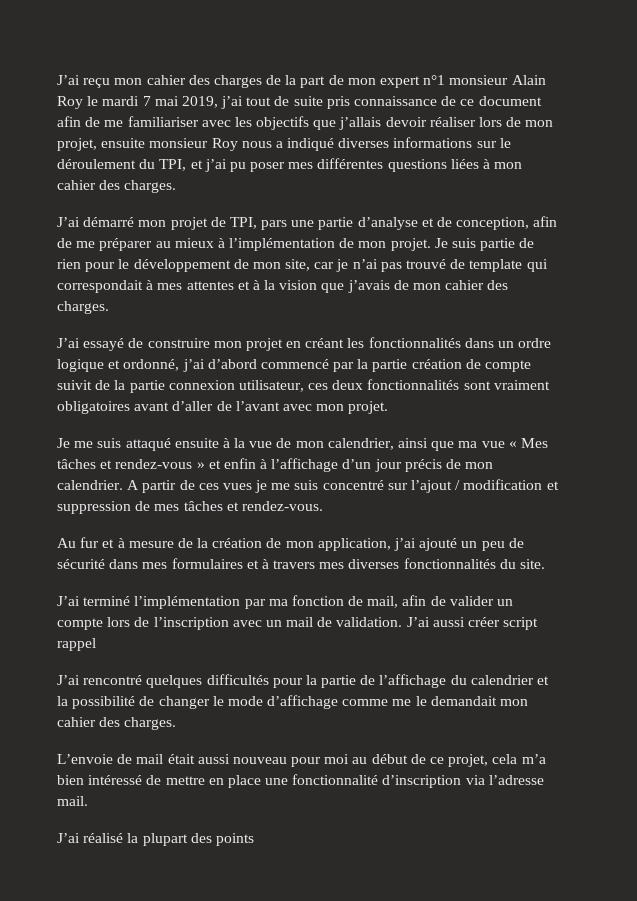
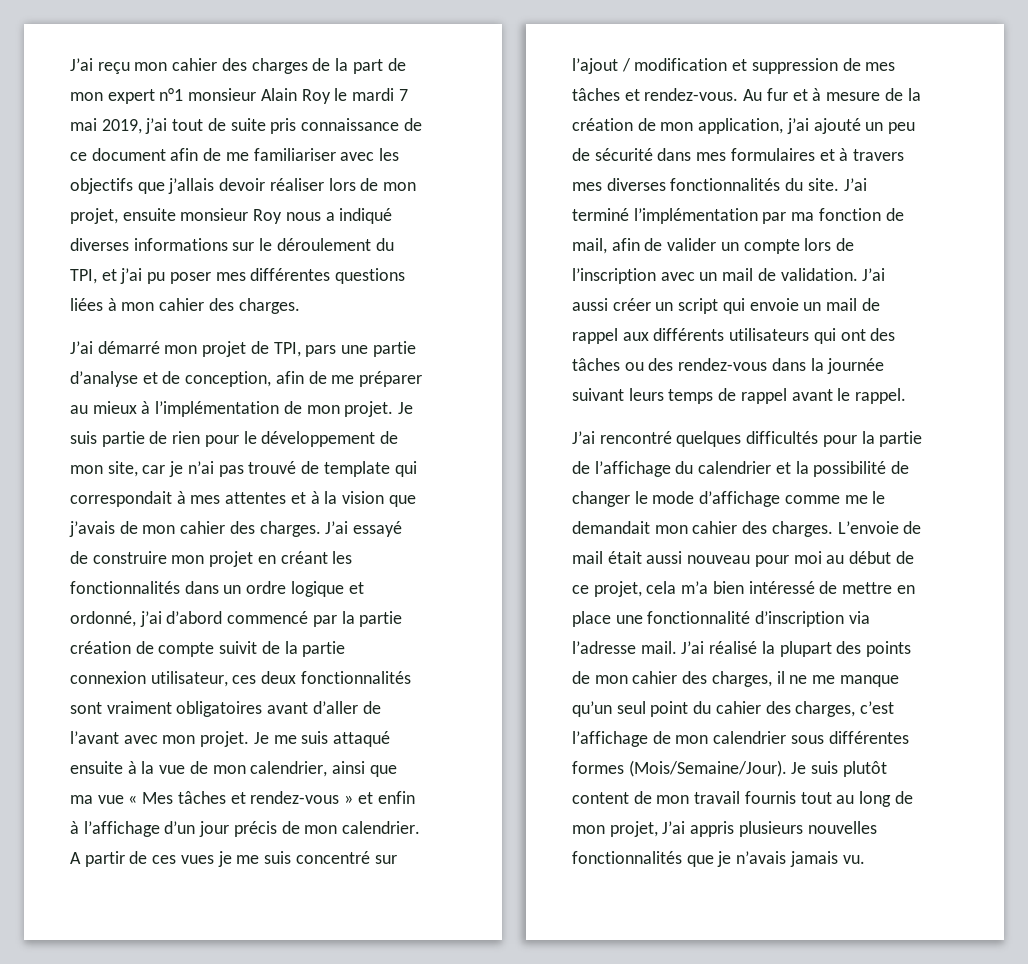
(109, 307) // -> (321, 529) none
(389, 407) // -> (250, 739) none
(323, 506) // -> (739, 94) none
(546, 564) // -> (839, 184) none
[503,617,539,630] [57,638,96,651] script rappel -> [655,298,880,314] [572,328,896,344] [572,358,885,374] [572,388,907,404] un script qui envoie un mail de rappel aux différents utilisateurs qui ont des tâches ou des rendez-vous dans la journée suivant leurs temps de rappel avant le rappel.
(177, 723) // -> (833, 529) none
(88, 801) // -> (677, 647) none
(254, 839) none -> [572,671,899,687] [572,701,895,717] [572,731,909,747] [572,760,887,777] [572,791,913,807] [572,821,877,837] [572,851,865,867] de mon cahier des charges, il ne me manque qu’un seul point du cahier des charges, c’est l’affichage de mon calendrier sous différentes formes (Mois/Semaine/Jour). Je suis plutôt content de mon travail fournis tout au long de mon projet, J’ai appris plusieurs nouvelles fonctionnalités que je n’avais jamais vu.

